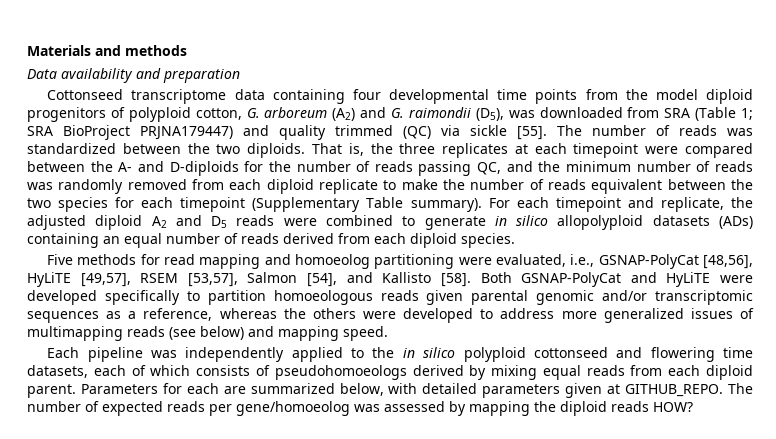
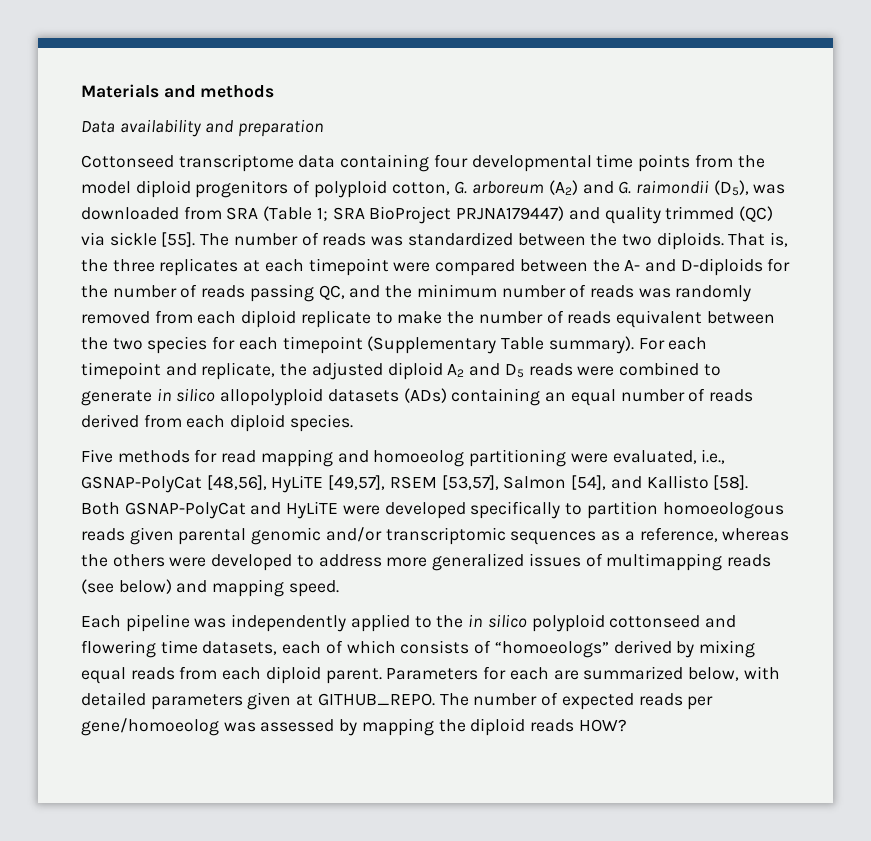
[274,365,407,380] pseudohomoeologs -> [494,641,609,658] “homoeologs”

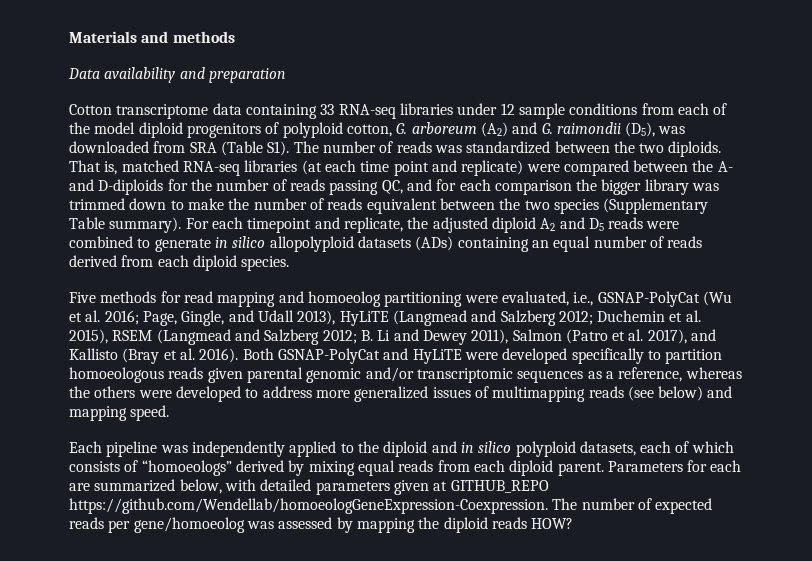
[81,155,174,168] Cottonseed -> [69,104,112,115] Cotton
[433,154,733,172] four developmental time points from -> [320,103,728,119] 33 RNA-seq libraries under 12 sample conditions from each of
[316,206,773,224] [81,232,196,247] 1; SRA BioProject PRJNA179447) and quality trimmed (QC) via sickle [55]. -> [267,141,290,156] S1).
[81,258,389,276] the three replicates at each timepoint -> [121,160,524,176] matched RNA-seq libraries (at each time point and replicate)
[385,284,752,302] [81,310,371,328] the minimum number of reads was randomly removed from each diploid replicate -> [436,179,720,195] [69,198,167,210] for each comparison the bigger library was trimmed down
[212,336,363,354] for each timepoint -> (599, 206) none
[206,475,749,493] [48,56], HyLiTE [49,57], RSEM [53,57], Salmon [54], and Kallisto [58]. -> [702,291,732,306] [69,310,701,326] [69,329,717,345] [69,348,239,364] (Wu et al. 2016; Page, Gingle, and Udall 2013), HyLiTE (Langmead and Salzberg 2012; Duchemin et al. 2015), RSEM (Langmead and Salzberg 2012; B. Li and Dewey 2011), Salmon (Patro et al. 2017), and Kallisto (Bray et al. 2016).
(464, 621) none -> [383,441,457,457] diploid and
[609,615,736,628] [81,640,198,658] cottonseed and flowering time -> (576, 449) none
[317,693,435,706] GITHUB_REPO. -> [450,480,549,493] [69,498,548,514] GITHUB_REPO https://github.com/Wendellab/homoeologGeneExpression-Coexpression.

